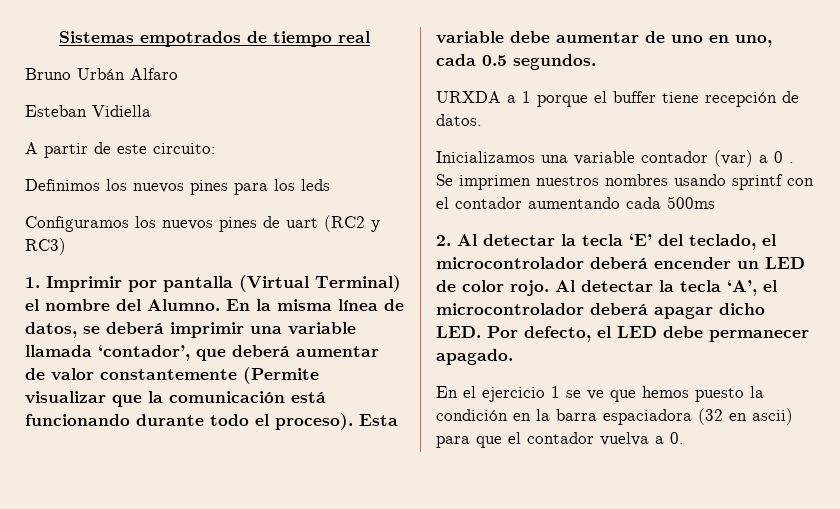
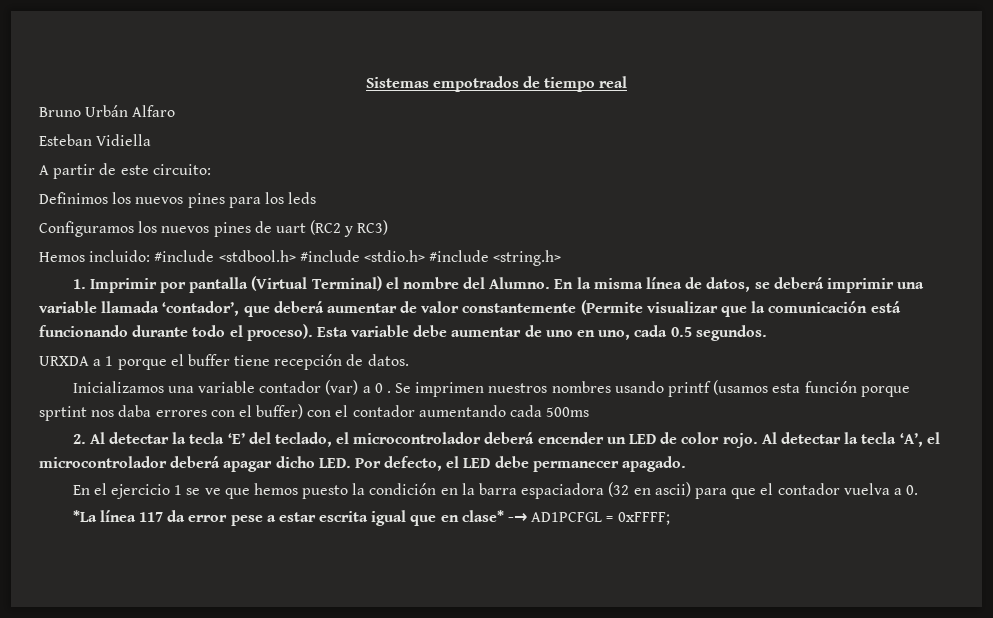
(66, 246) none -> [39,250,562,266] // Hemos incluido: #include <stdbool.h> #include <stdio.h> #include <string.h>
[732,174,783,190] sprintf -> [668,380,910,397] [39,404,304,421] printf (usamos esta función porque sprtint nos daba errores con el buffer)
(684, 438) none -> [72,510,670,526] // *La línea 117 da error pese a estar escrita igual que en clase* -→ AD1PCFGL = 0xFFFF;

